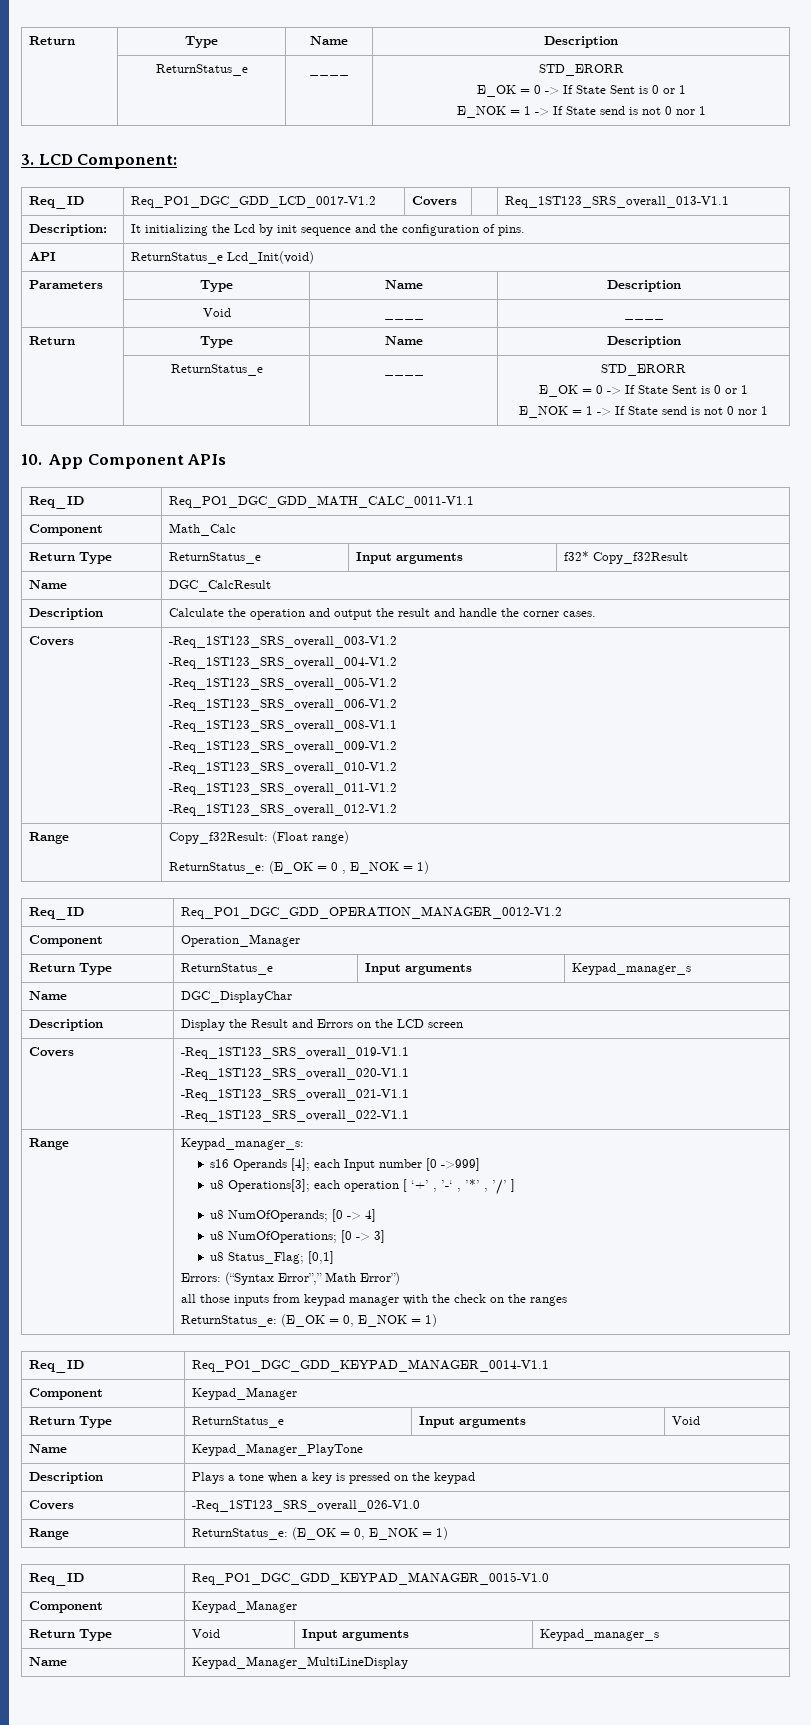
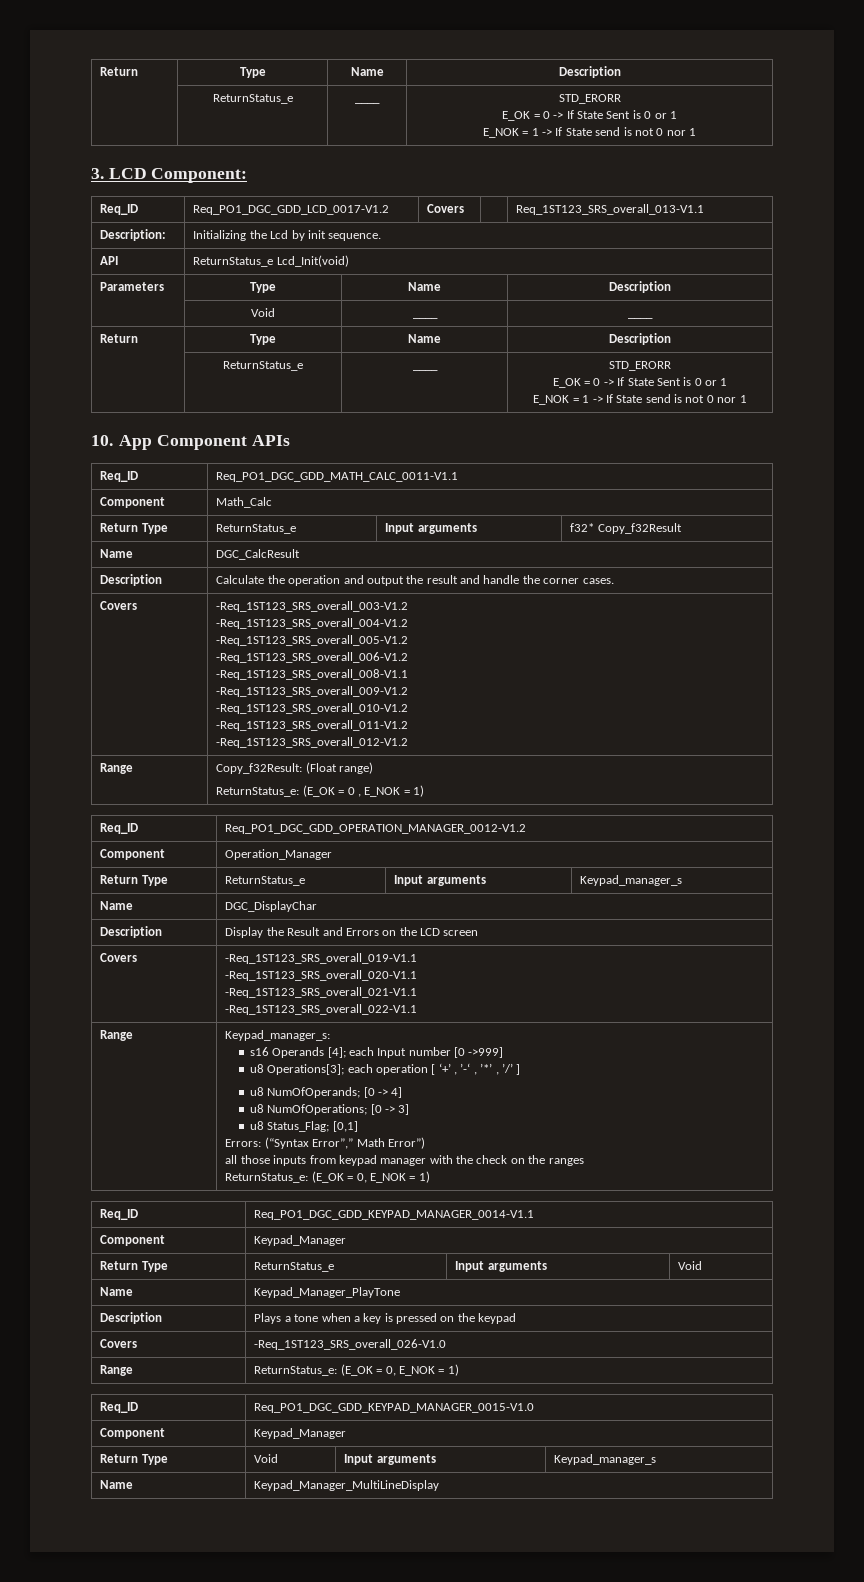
[131,224,209,236] It initializing -> [193,230,247,241] Initializing
[301,224,526,236] sequence and the configuration of pins. -> [328,233,382,241] sequence.

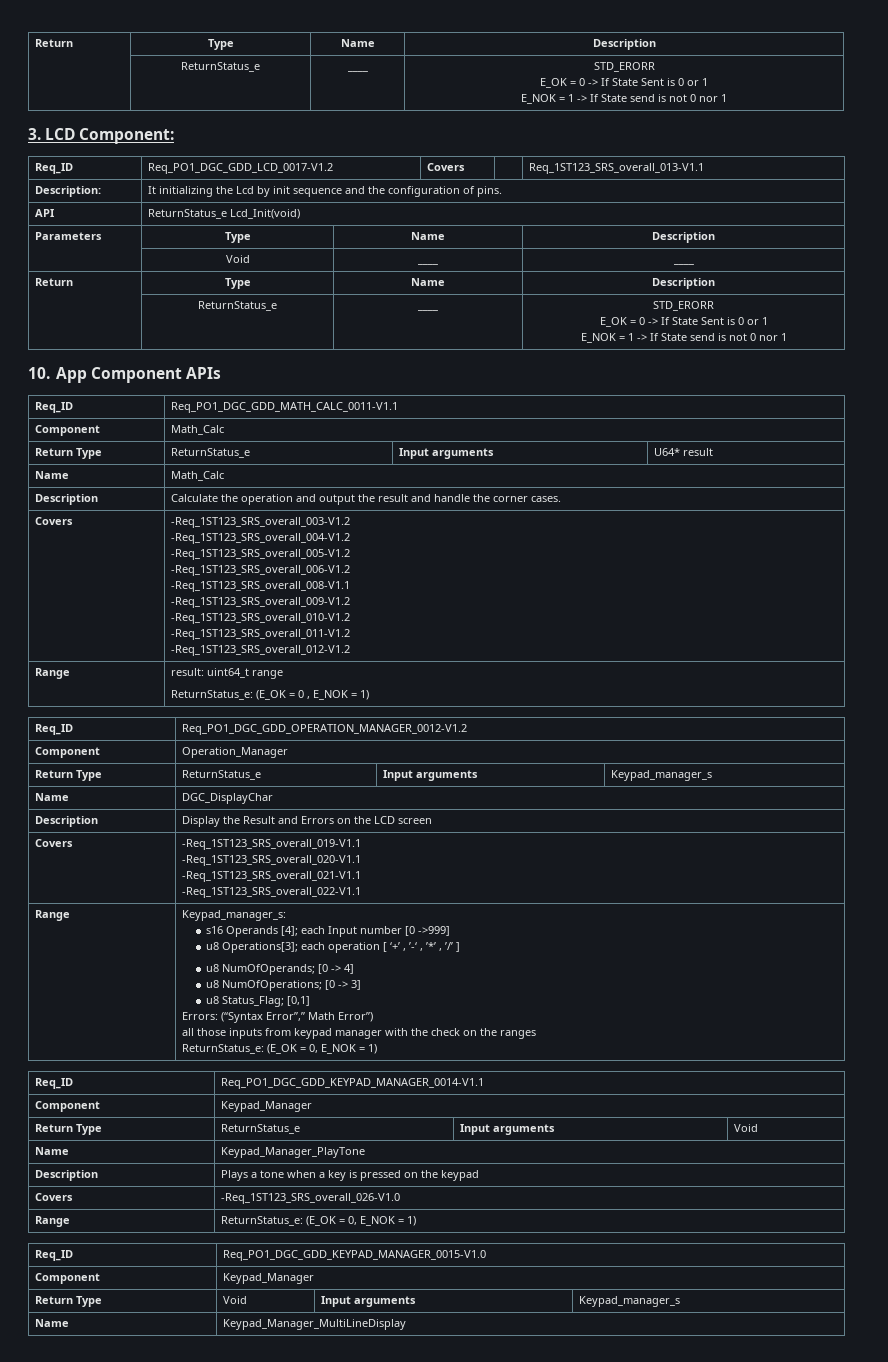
[193,230,247,241] Initializing -> [148,186,214,197] It initializing
[328,233,382,241] sequence. -> [293,186,503,197] sequence and the configuration of pins.
[570,523,682,534] [100,549,134,558] [216,549,301,560] f32* Copy_f32Result // Name | DGC_CalcResult -> [654,448,714,456] [35,471,70,479] [171,471,225,481] U64* result // Name | Math_Calc
[216,762,374,774] Copy_f32Result: (Float range) -> [171,668,284,679] result: uint64_t range

